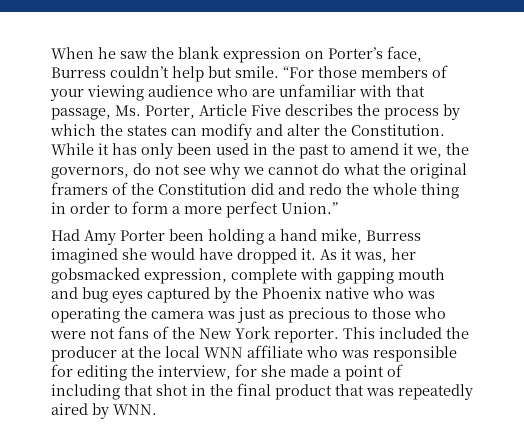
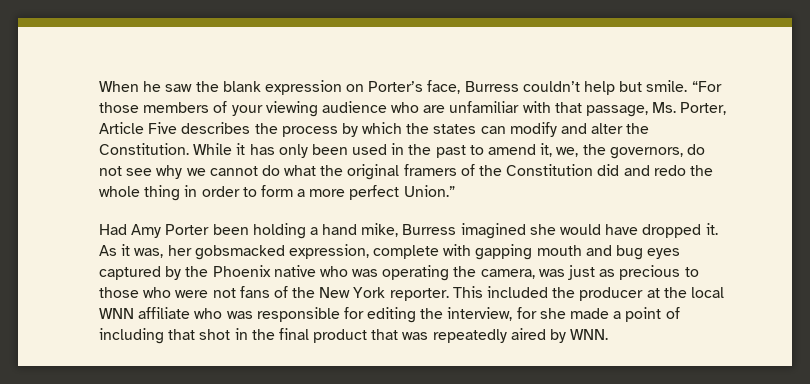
[403,143,414,155] it -> [540,143,553,157] it,
[151,311,204,319] camera -> [480,269,535,279] camera,

